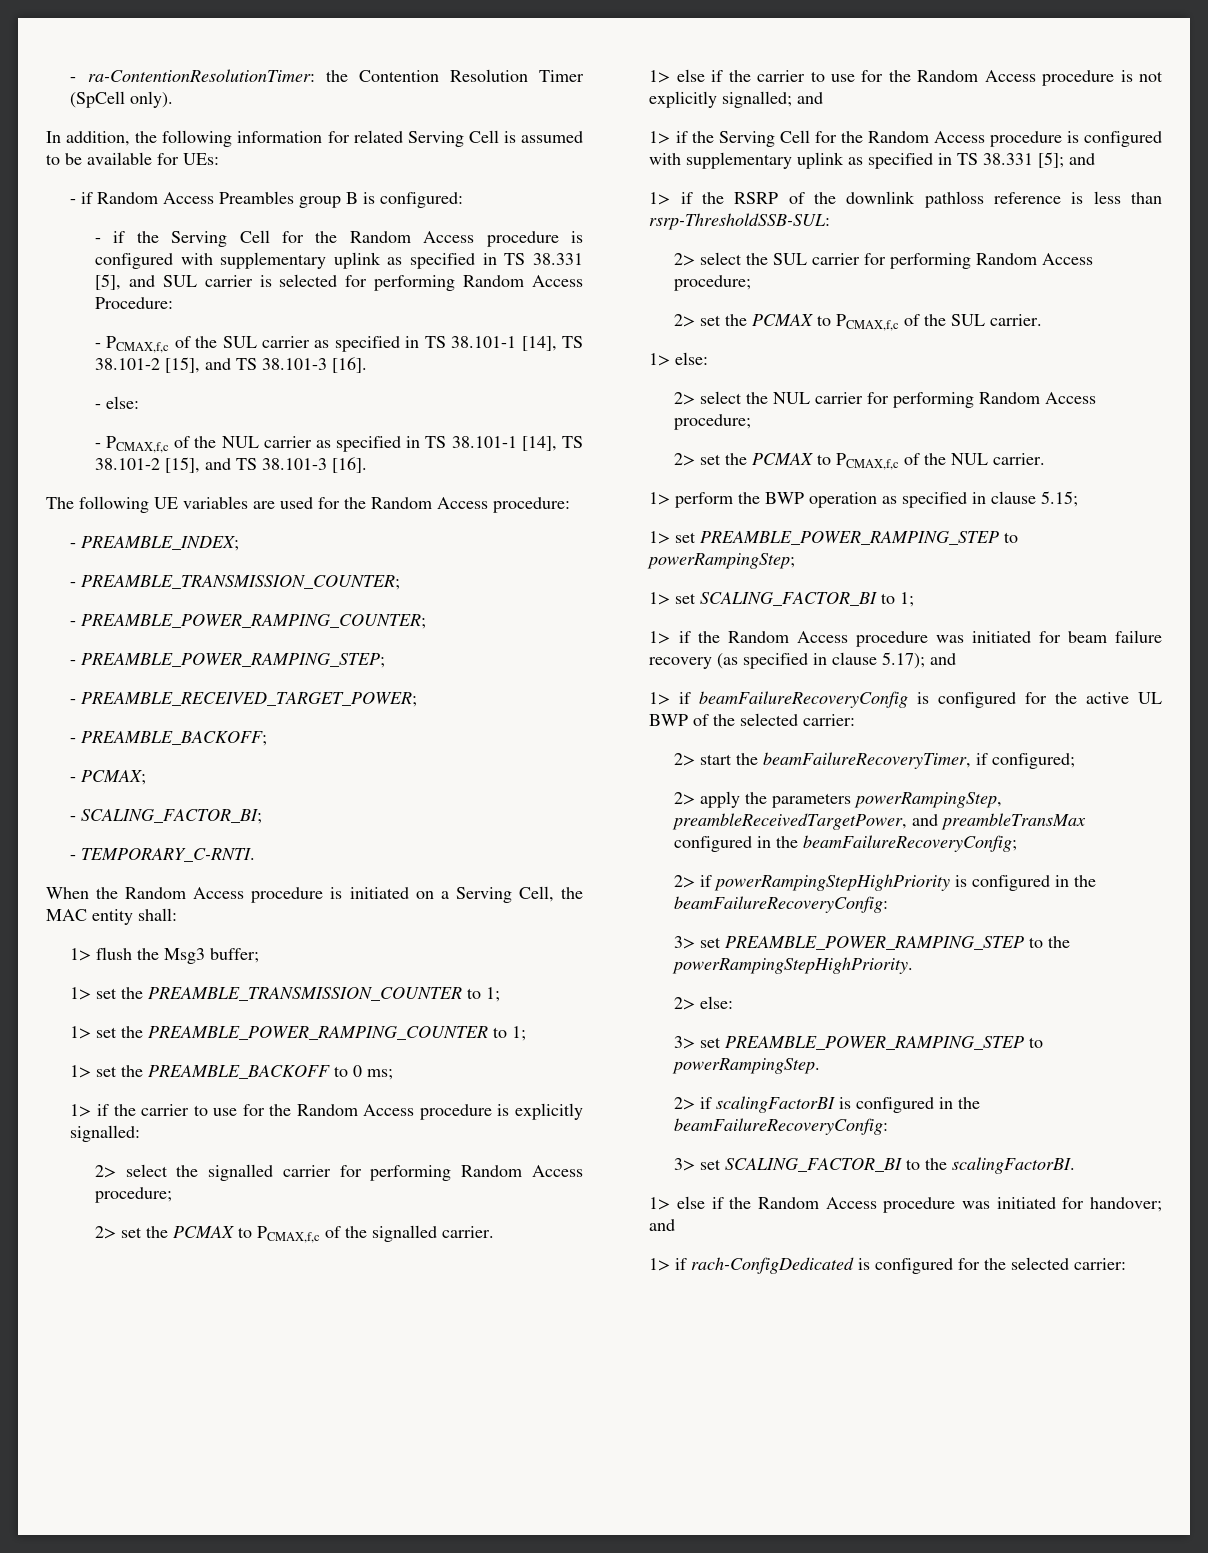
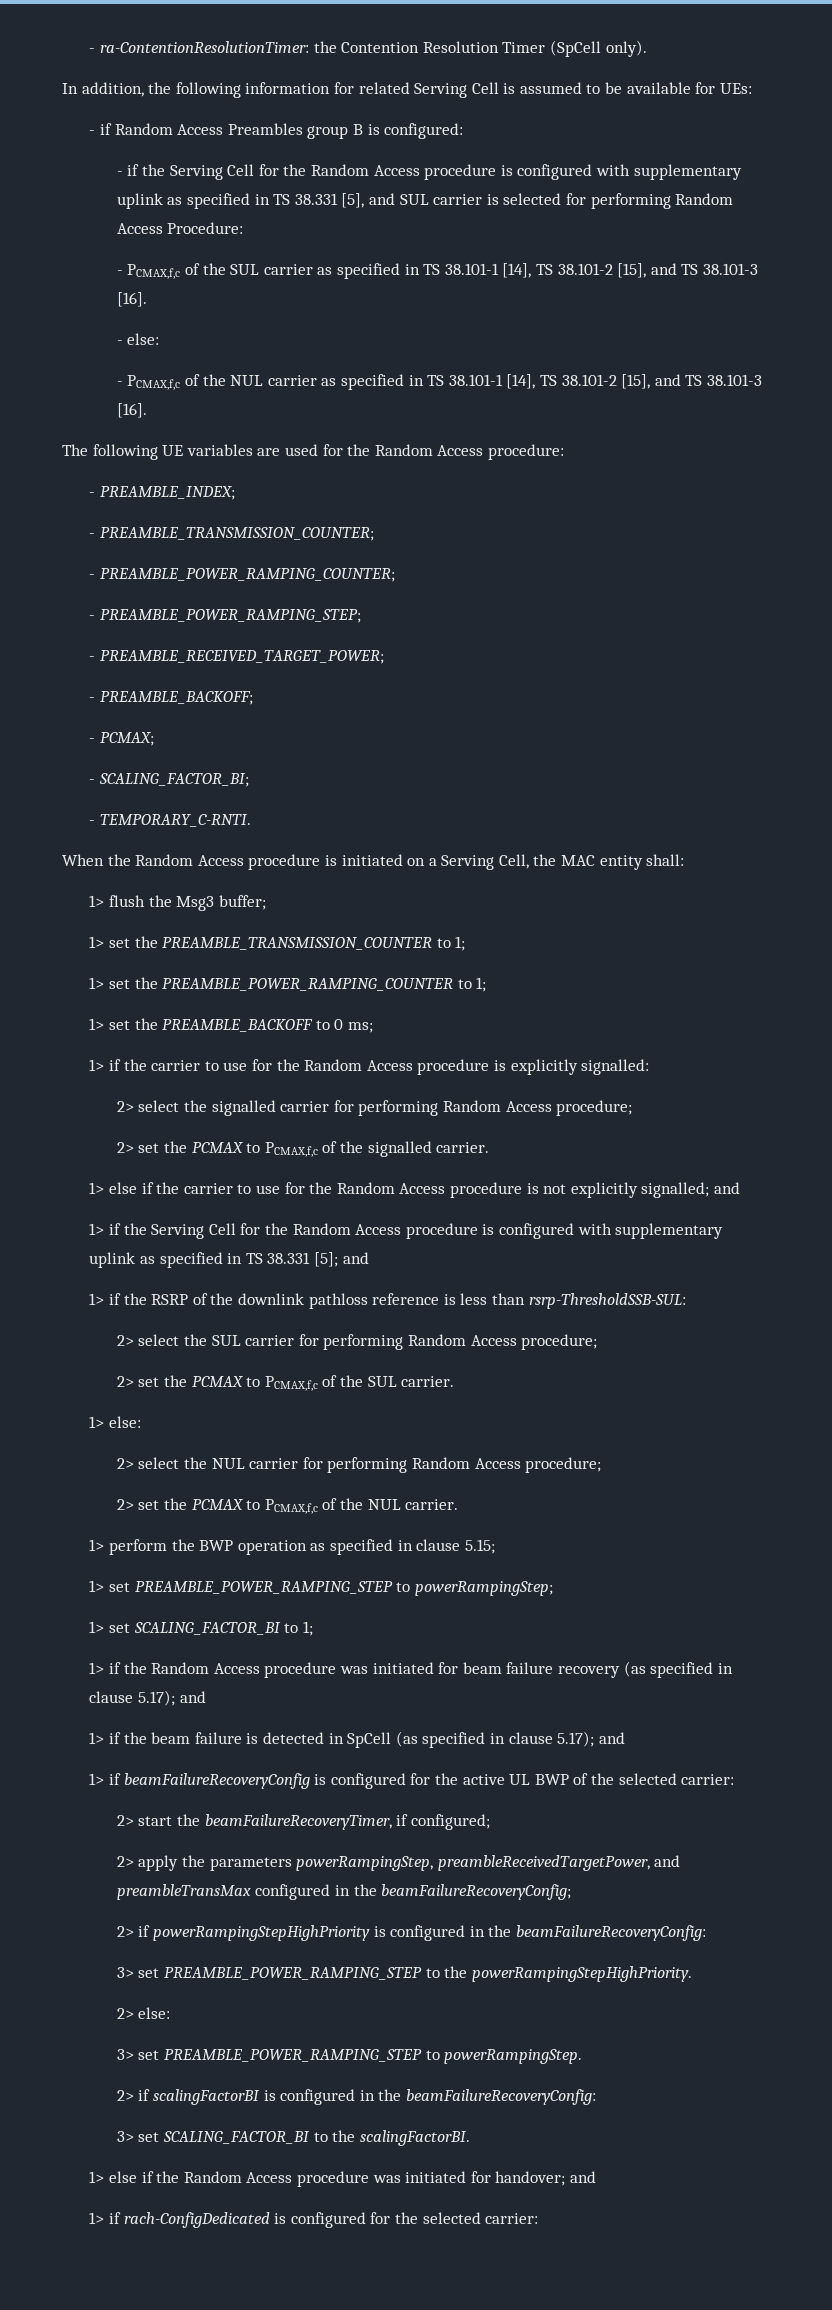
(957, 659) none -> [89,1731,625,1748] // 1> if the beam failure is detected in SpCell (as specified in clause 5.17); and

